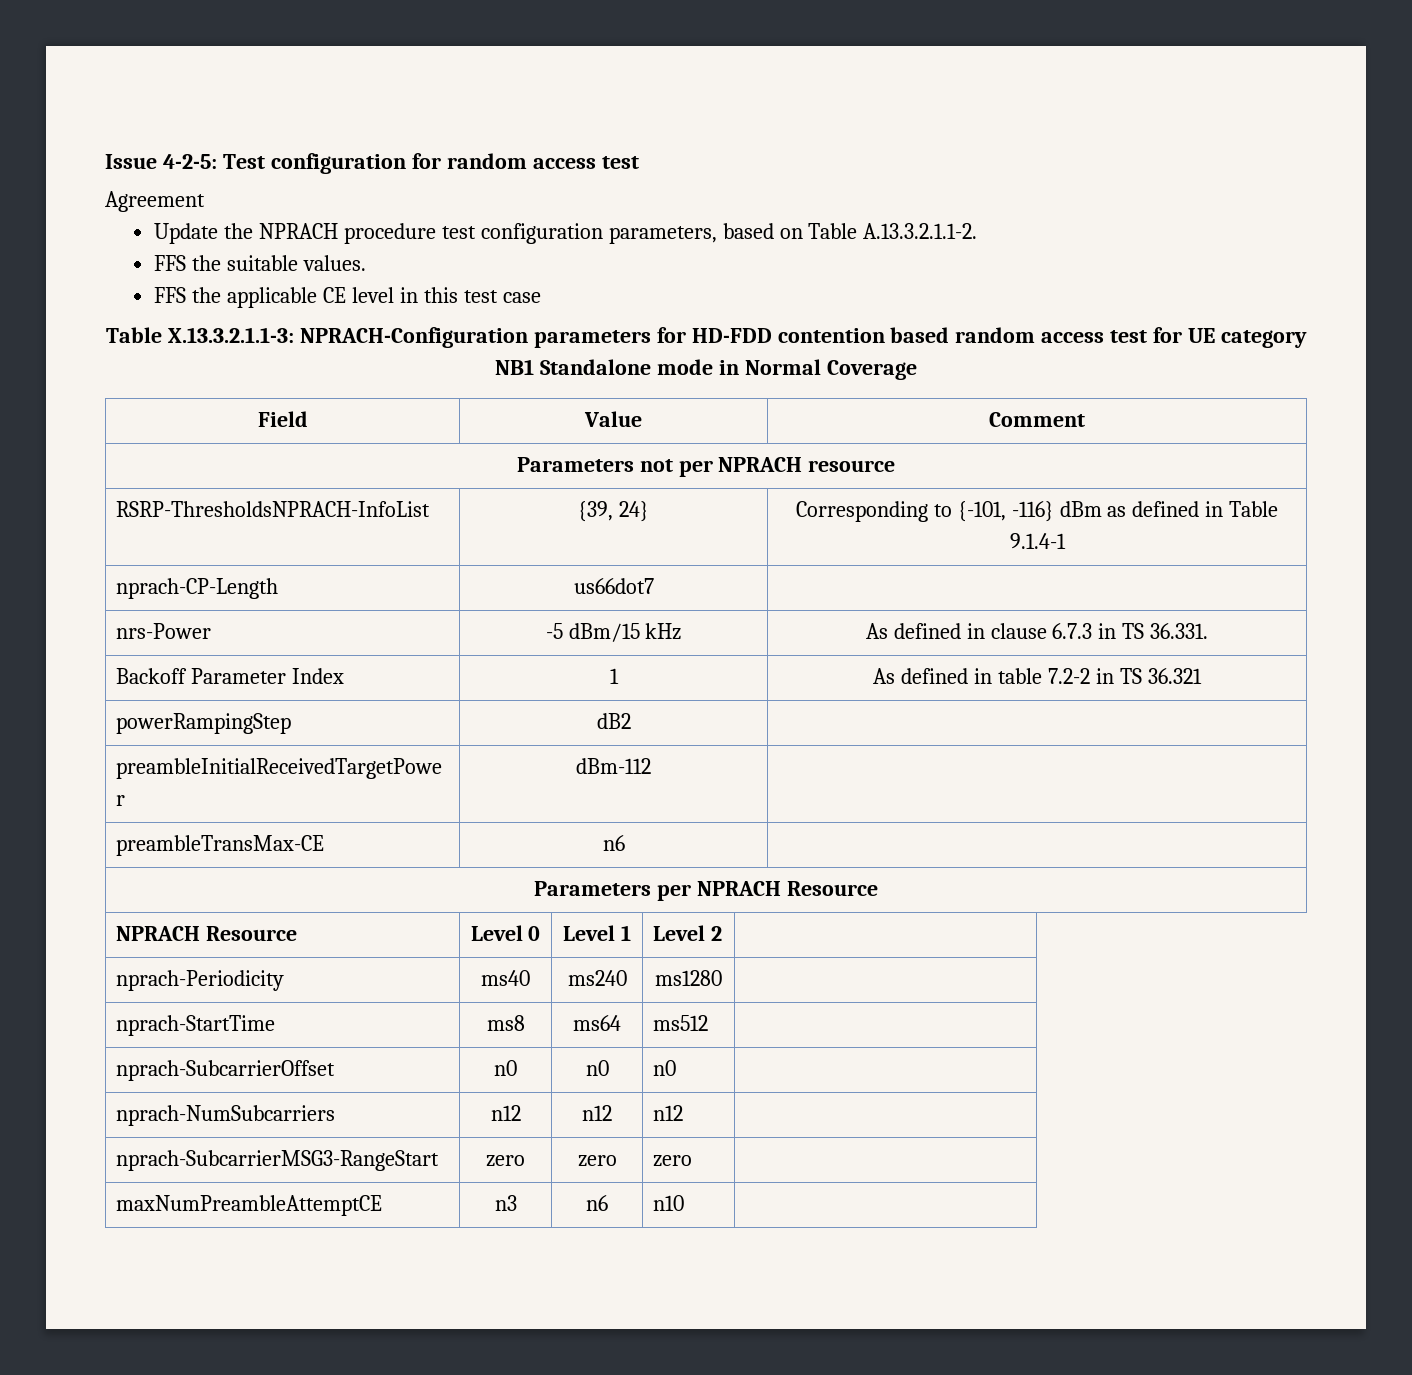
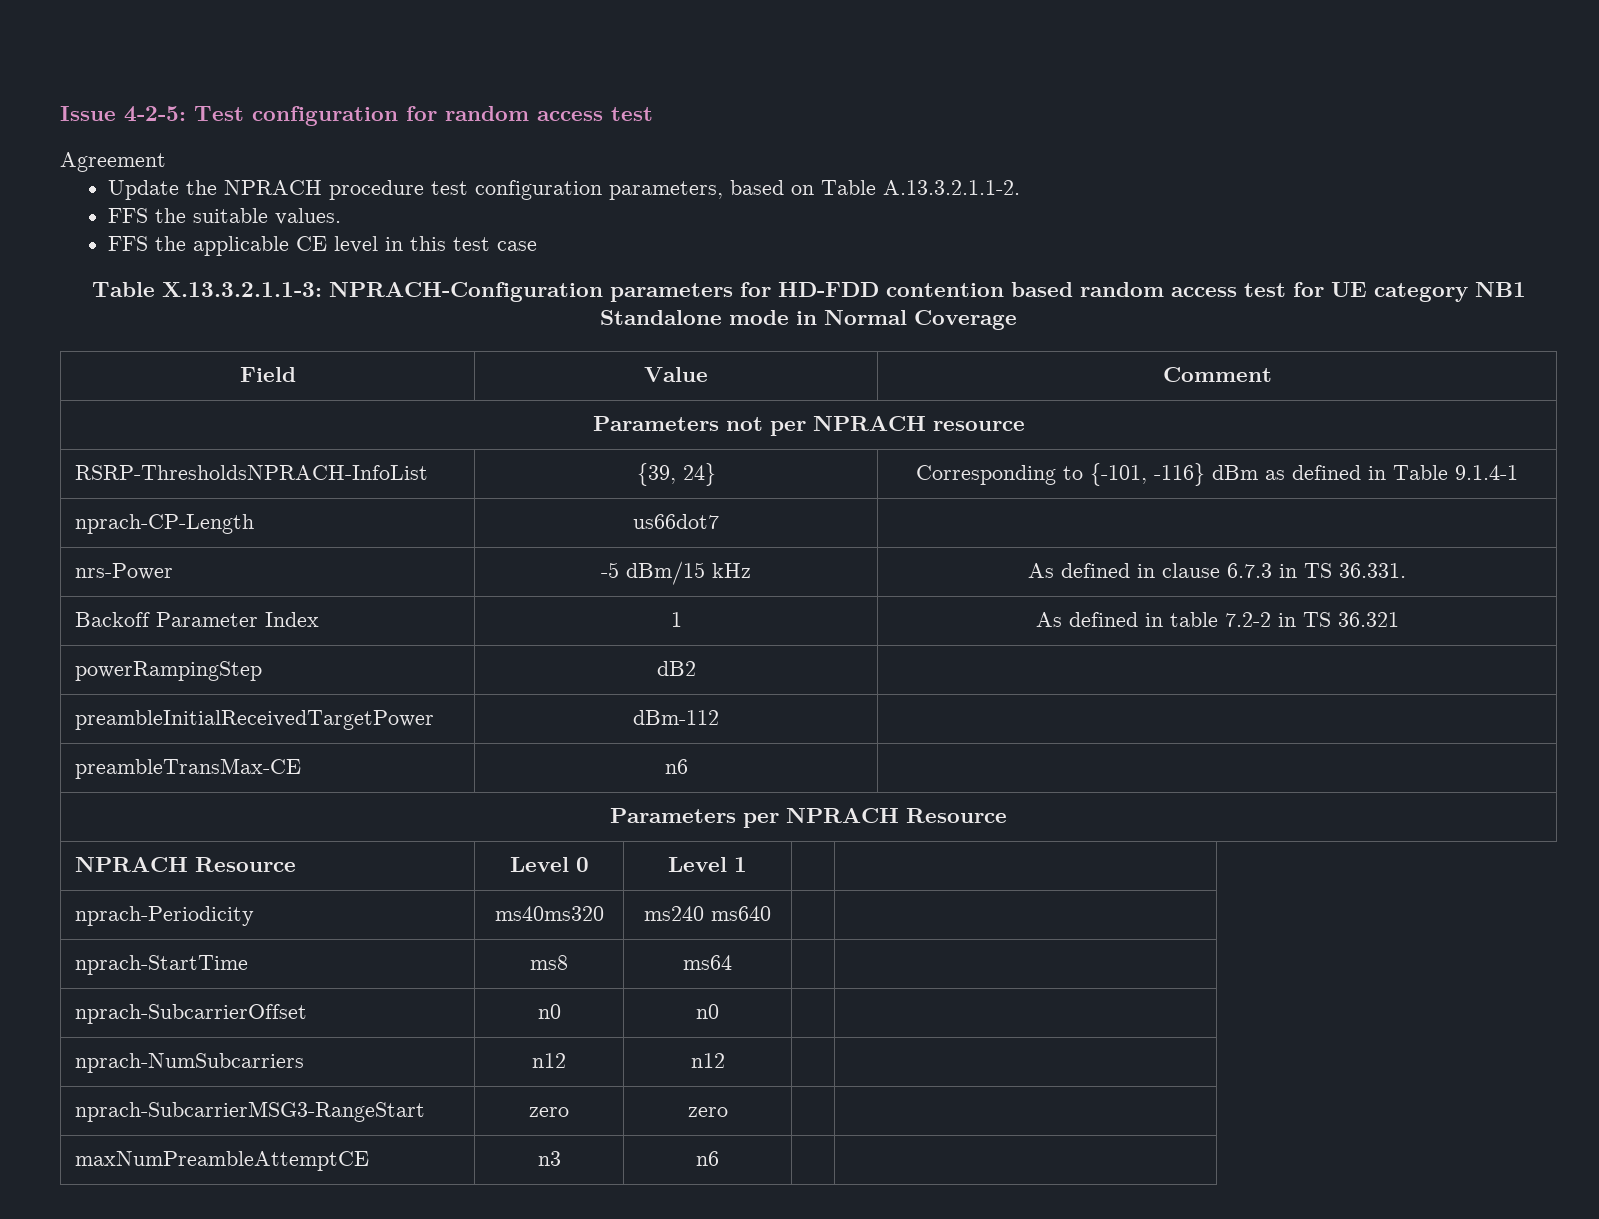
[652,925,722,941] Level 2 -> (747, 864) none
[481,970,530,986] ms40 -> [494,906,604,921] ms40ms320
[655,970,722,986] | ms1280 -> [711,906,771,921] ms640 |
[652,1015,708,1031] ms512 -> (732, 962) none
[652,1060,676,1076] n0 -> (719, 1011) none
[652,1105,683,1121] n12 -> (725, 1060) none
[652,1155,692,1167] zero -> (728, 1112) none
[652,1195,684,1211] n10 -> (719, 1158) none

